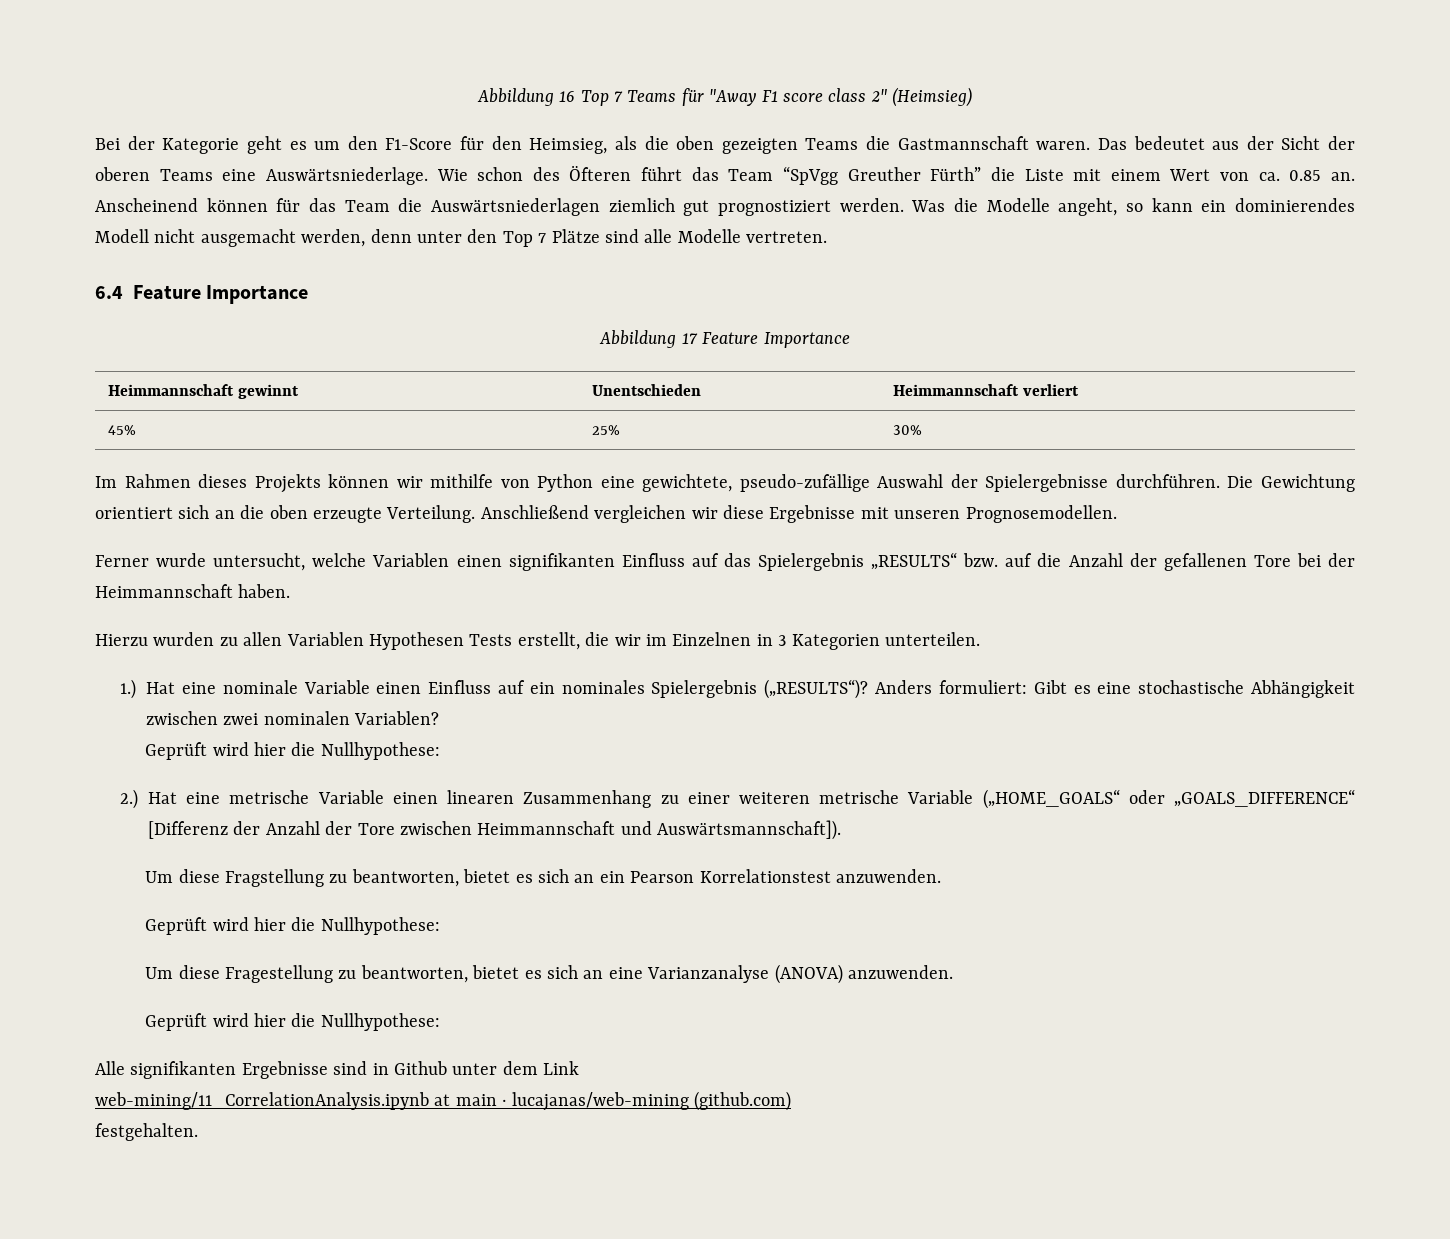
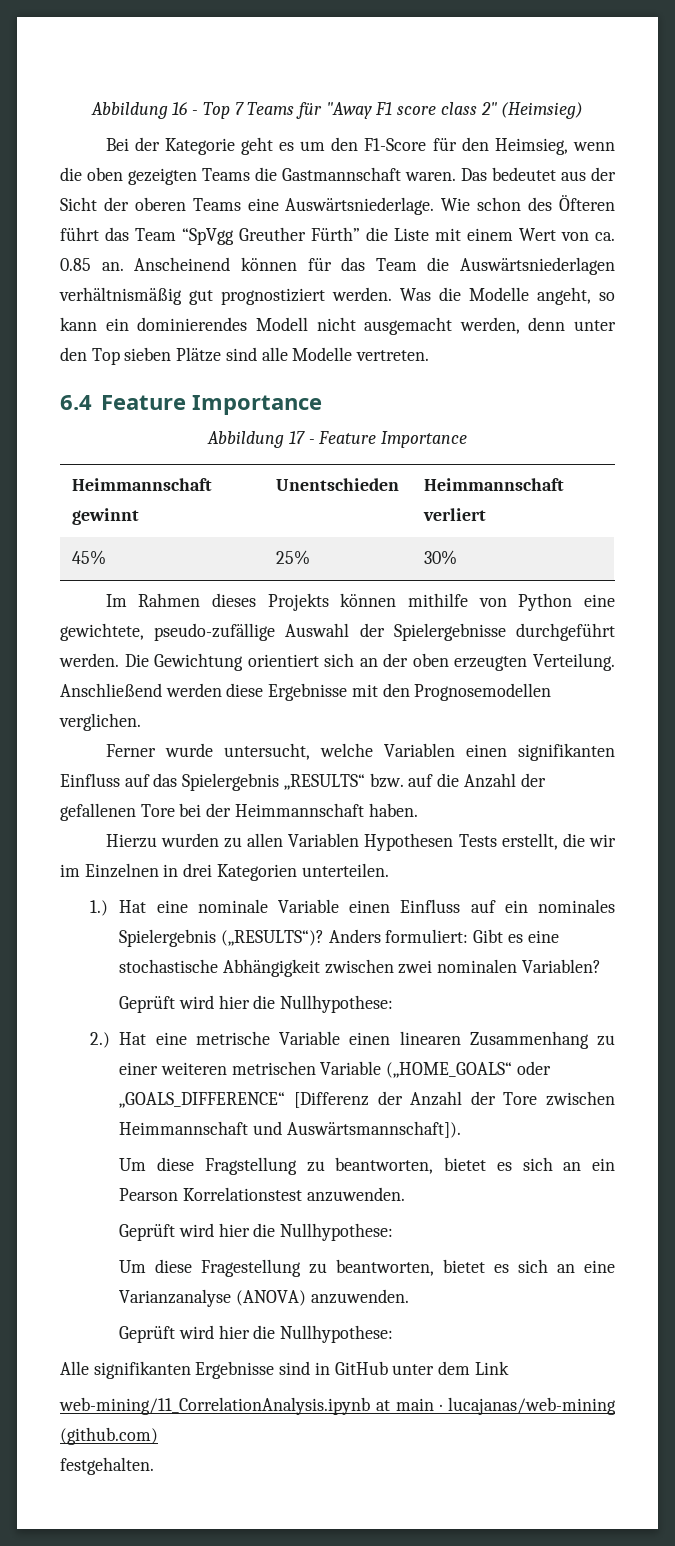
(576, 96) none -> [192,110,199,115] -
[614,136,637,150] als -> [573,142,616,151] wenn
[608,198,675,212] ziemlich -> [59,287,182,305] verhältnismäßig
[538,233,547,243] 7 -> [124,347,172,361] sieben
(698, 338) none -> [308,439,315,444] -
[396,476,423,488] wir -> (397, 600) none
[1115,474,1220,488] durchführen. -> [516,623,615,641] [59,653,119,667] durchgeführt werden.
[240,505,1117,523] die oben erzeugte Verteilung. Anschließend vergleichen wir diese Ergebnisse mit unseren Prognosemodellen. -> [383,653,615,671] [60,683,552,701] [59,713,141,731] der oben erzeugten Verteilung. Anschließend werden diese Ergebnisse mit den Prognosemodellen verglichen.
[778,635,787,646] 3 -> [183,863,213,877] drei
[819,790,900,804] metrische -> [231,1061,316,1075] metrischen
[394,1061,447,1075] Github -> [334,1361,388,1375] GitHub

